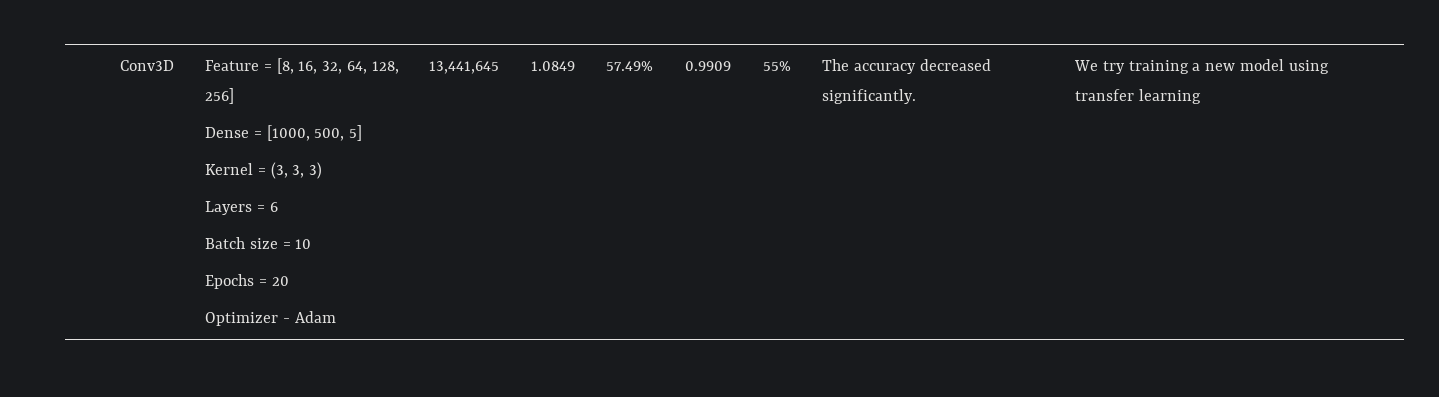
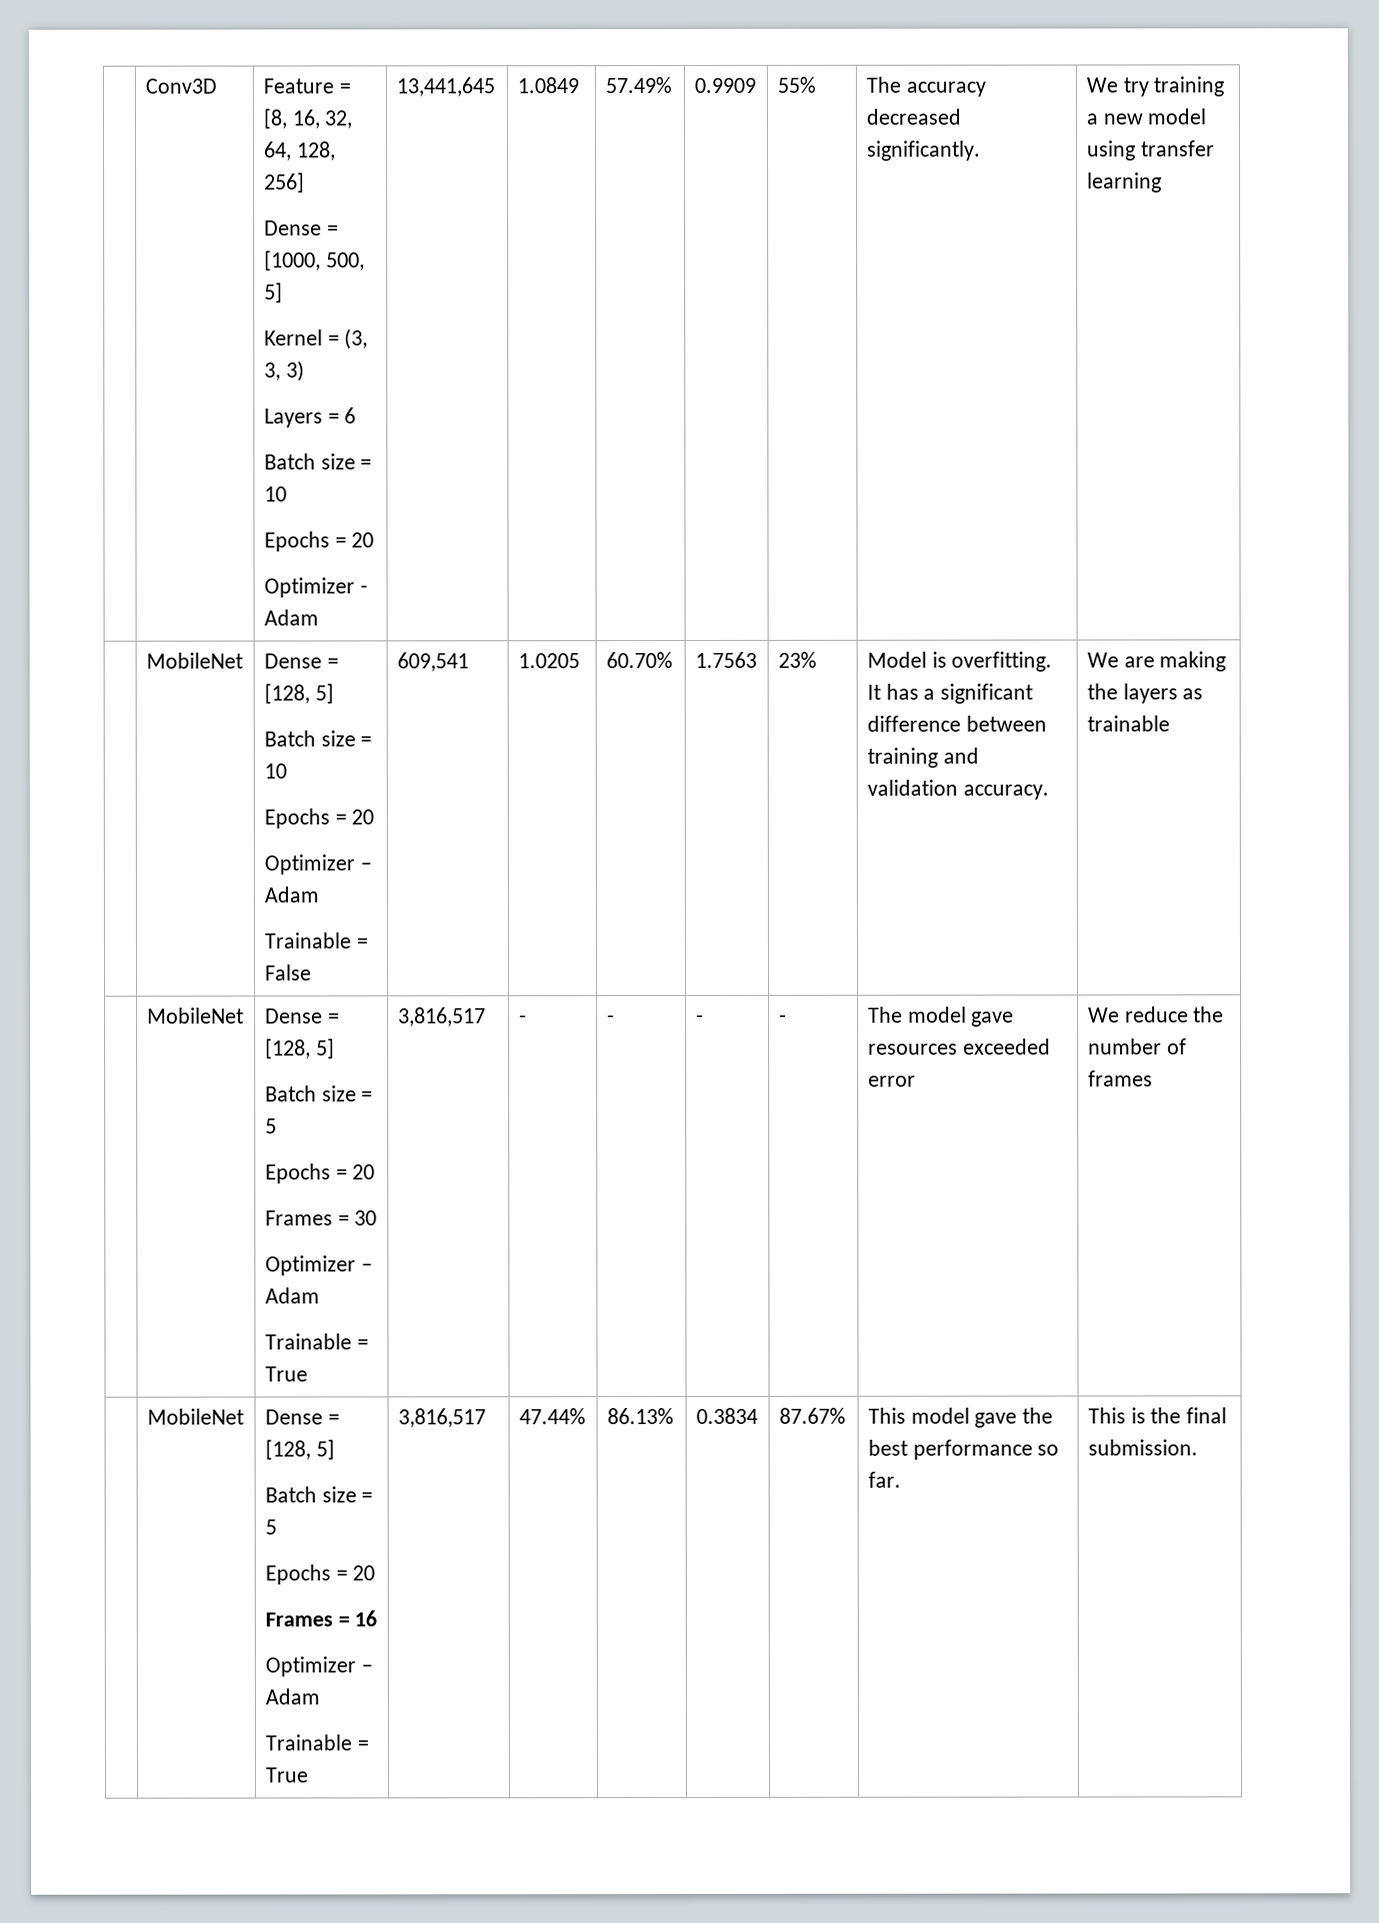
(1202, 96) none -> [145,652,243,669] [263,653,339,669] [263,683,334,704] [263,730,373,747] [263,763,287,779] [263,808,375,829] [263,854,372,875] [263,886,319,903] [263,932,368,949] [264,964,312,981] [396,652,469,672] [517,653,580,669] [605,652,673,669] [694,651,757,668] [777,651,817,668] [866,651,1053,672] [866,683,1034,704] [866,715,1047,732] [866,747,979,768] [866,779,1049,800] [1086,651,1227,672] [1086,683,1204,704] [1086,715,1170,732] [146,1007,244,1024] [264,1008,340,1024] [264,1038,335,1059] [264,1085,374,1102] [264,1118,277,1134] [264,1163,376,1184] [264,1210,378,1226] [264,1255,373,1276] [264,1287,320,1304] [264,1333,369,1350] [264,1366,308,1382] [397,1007,486,1027] [518,1015,527,1024] [606,1015,615,1024] [695,1014,704,1023] [778,1014,787,1023] [867,1006,1015,1027] [867,1038,1051,1055] [867,1075,916,1087] [1087,1006,1225,1023] [1087,1038,1187,1055] [1087,1070,1153,1087] [146,1408,244,1425] [264,1409,340,1425] [264,1439,335,1460] [264,1486,374,1503] [264,1519,277,1535] [264,1564,376,1585] [264,1610,378,1627] [264,1656,373,1677] [264,1688,320,1705] [264,1734,369,1751] [264,1767,309,1783] [397,1408,486,1428] [518,1408,586,1425] [606,1408,674,1425] [695,1407,758,1424] [778,1407,846,1424] [867,1407,1054,1428] [867,1439,1060,1460] [867,1471,901,1488] [1087,1407,1228,1424] [1087,1439,1198,1456] // | MobileNet | Dense = [128, 5] // Batch size = 10 // Epochs = 20 // Optimizer – Adam // Trainable = False | 609,541 | 1.0205 | 60.70% | 1.7563 | 23% | Model is overfitting. It has a significant difference between training and validation accuracy. | We are making the layers as trainable // | MobileNet | Dense = [128, 5] // Batch size = 5 // Epochs = 20 // Frames = 30 // Optimizer – Adam // Trainable = True | 3,816,517 | - | - | - | - | The model gave resources exceeded error | We reduce the number of frames // | MobileNet | Dense = [128, 5] // Batch size = 5 // Epochs = 20 // Frames = 16 // Optimizer – Adam // Trainable = True | 3,816,517 | 47.44% | 86.13% | 0.3834 | 87.67% | This model gave the best performance so far. | This is the final submission.

